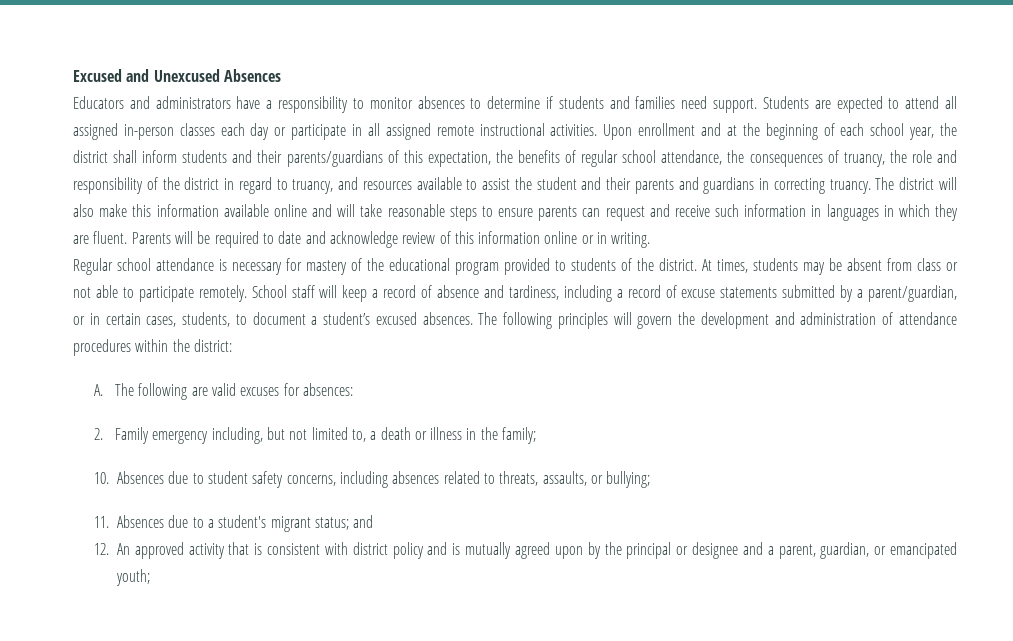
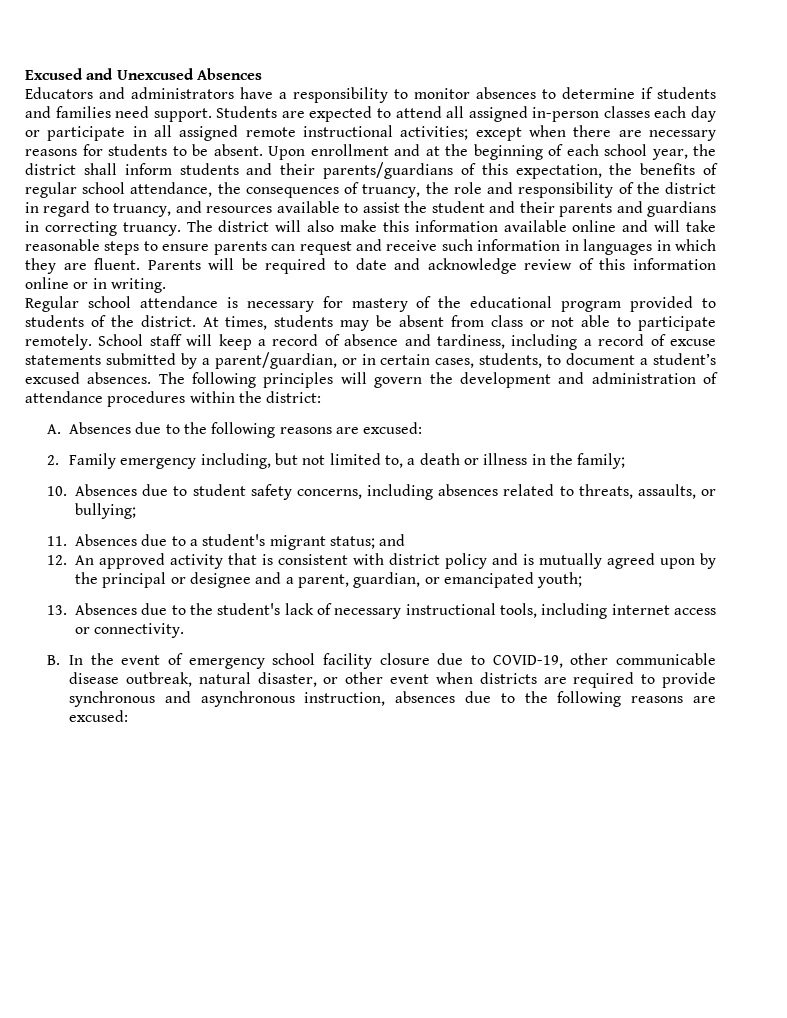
[550,124,598,136] activities. -> [400,125,717,141] [25,144,263,156] activities; except when there are necessary reasons for students to be absent.
[114,383,353,400] The following are valid excuses for absences: -> [69,422,423,438] Absences due to the following reasons are excused:
(150, 577) none -> [47,603,716,619] [75,623,185,638] [47,653,716,669] [69,672,717,688] [69,691,717,707] [69,710,129,722] // 13. Absences due to the student's lack of necessary instructional tools, including internet access or connectivity. // B. In the event of emergency school facility closure due to COVID-19, other communicable disease outbreak, natural disaster, or other event when districts are required to provide synchronous and asynchronous instruction, absences due to the following reasons are excused:

